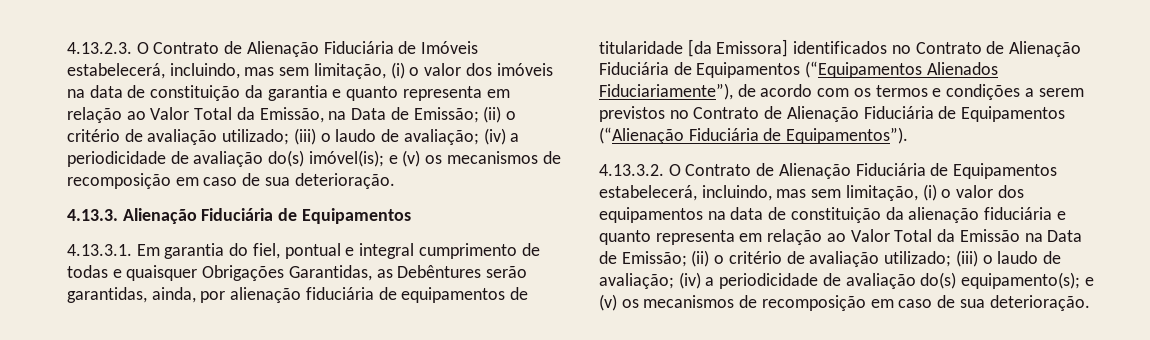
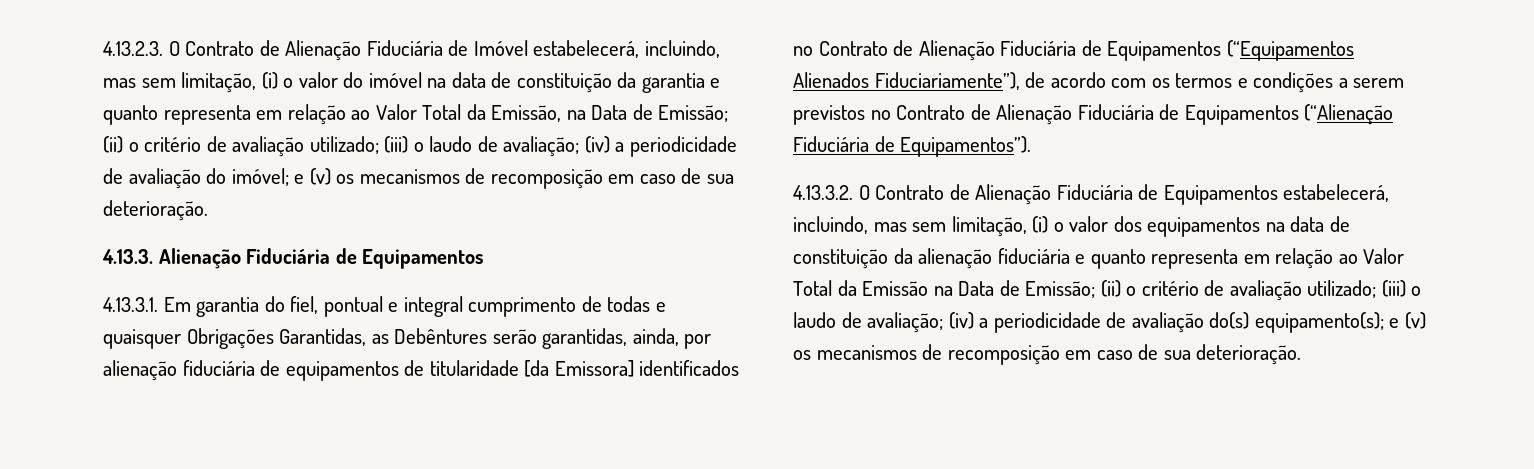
[421,41,479,54] [67,62,553,79] Imóveis estabelecerá, incluindo, mas sem limitação, (i) o valor dos imóveis -> [473,40,720,58] [103,72,422,93] Imóvel estabelecerá, incluindo, mas sem limitação, (i) o valor do imóvel
[268,150,384,167] do(s) imóvel(is); -> [206,168,289,186] do imóvel;

